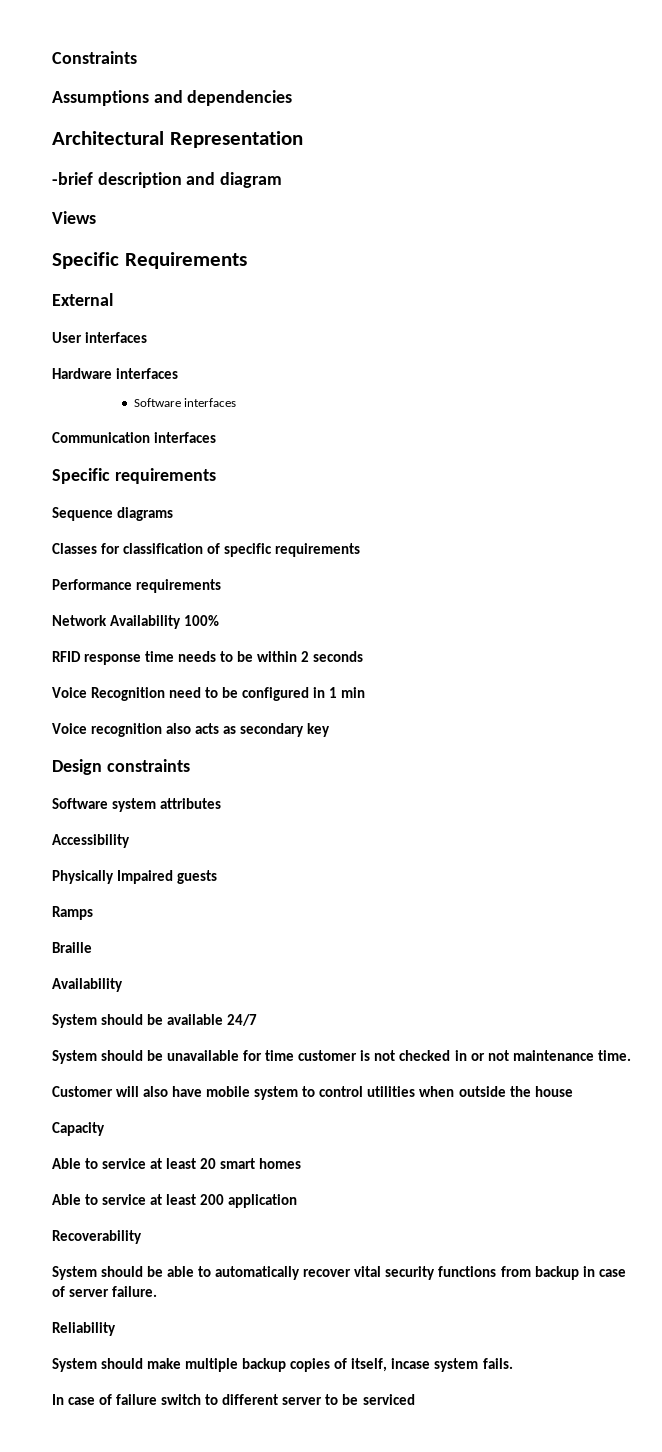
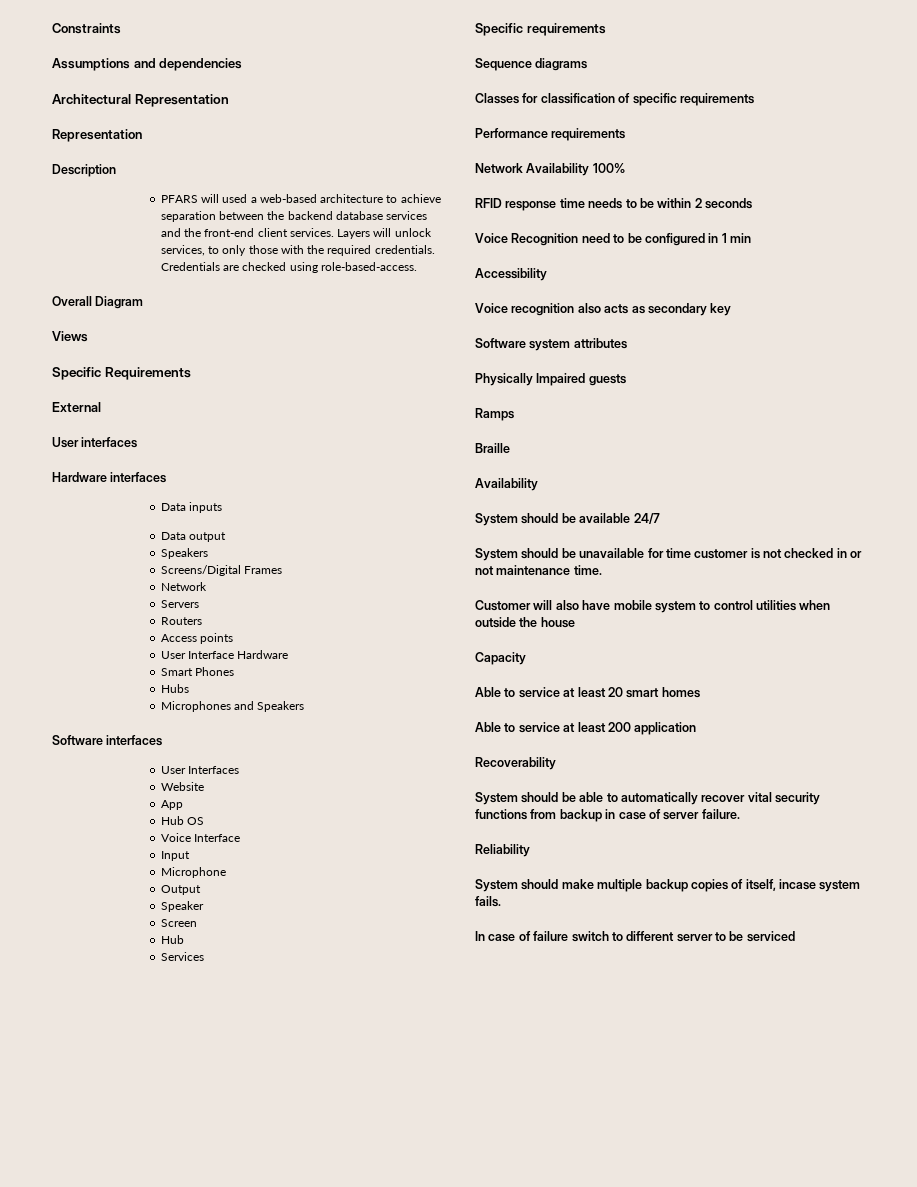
[52,172,283,188] -brief description and diagram -> [52,129,142,142] [52,164,116,177] [160,194,441,203] [160,211,428,222] [160,228,432,239] [160,245,435,256] [160,262,417,273] [52,296,144,309] Representation // Description // PFARS will used a web-based architecture to achieve separation between the backend database services and the front-end client services. Layers will unlock services, to only those with the required credentials. Credentials are checked using role-based-access. // Overall Diagram
[133,398,237,407] [52,432,217,443] Software interfaces // Communication interfaces -> [160,502,223,513] [160,532,227,542] [160,548,208,559] [160,565,283,576] [160,582,207,591] [160,600,199,608] [160,617,202,625] [160,633,234,644] [160,650,289,659] [160,667,235,676] [160,684,189,693] [160,701,305,712] [52,735,163,746] [160,766,240,774] [160,782,204,791] [160,800,183,810] [160,816,205,825] [160,833,241,842] [160,851,190,861] [160,867,226,878] [160,885,201,895] [160,901,204,912] [160,919,197,927] [160,935,184,944] [160,952,204,961] Data inputs // Data output // Speakers // Screens/Digital Frames // Network // Servers // Routers // Access points // User Interface Hardware // Smart Phones // Hubs // Microphones and Speakers // Software interfaces // User Interfaces // Website // App // Hub OS // Voice Interface // Input // Microphone // Output // Speaker // Screen // Hub // Services
(366, 692) none -> [475,268,547,281] // Accessibility
[52,759,190,775] // Design constraints -> (732, 309) none
[52,834,130,848] // Accessibility -> (627, 343) none

